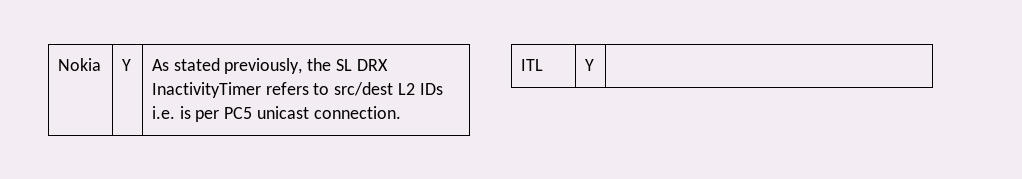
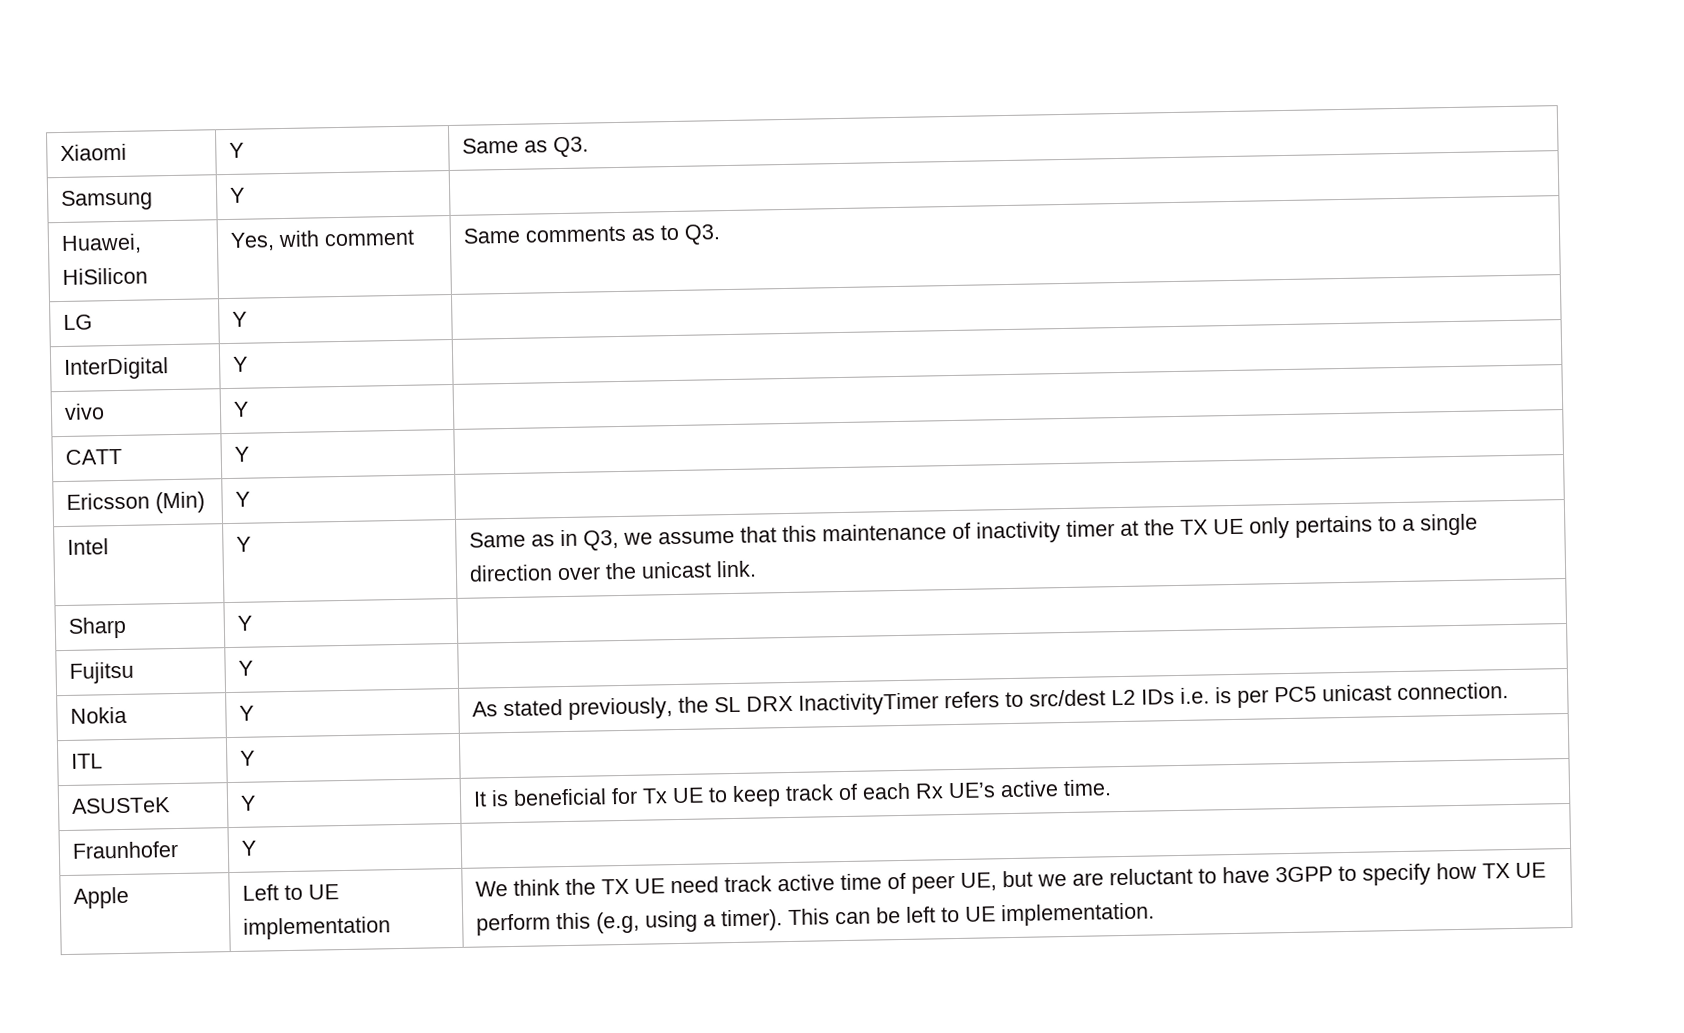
(58, 64) none -> [59,143,127,162] [228,142,244,158] [461,136,589,158] [60,189,153,212] [228,187,245,203] [60,233,142,254] [61,267,148,285] [229,229,415,251] [462,224,721,245] [62,314,93,330] [231,311,247,327] [63,357,169,380] [232,356,248,372] [63,403,105,420] [232,401,249,417] [64,448,122,465] [233,446,249,462] [65,491,205,514] [234,491,250,507] [66,538,109,555] [235,536,251,552] [468,513,1478,551] [468,560,757,582] [67,616,127,639] [236,615,252,631] [68,661,134,684] [237,660,253,676] Xiaomi | Y | Same as Q3. // Samsung | Y | // Huawei, HiSilicon | Yes, with comment | Same comments as to Q3. // LG | Y | // InterDigital | Y | // vivo | Y | // CATT | Y | // Ericsson (Min) | Y | // Intel | Y | Same as in Q3, we assume that this maintenance of inactivity timer at the TX UE only pertains to a single direction over the unicast link. // Sharp | Y | // Fujitsu | Y | //
(595, 65) none -> [70,797,171,814] [239,795,256,811] [472,779,1112,808] [71,840,179,859] [240,840,257,856] [72,886,129,909] [241,884,339,901] [242,916,391,940] [474,862,1546,897] [475,902,1155,936] // ASUSTeK | Y | It is beneficial for Tx UE to keep track of each Rx UE’s active time. // Fraunhofer | Y | // Apple | Left to UE implementation | We think the TX UE need track active time of peer UE, but we are reluctant to have 3GPP to specify how TX UE perform this (e.g, using a timer). This can be left to UE implementation.

